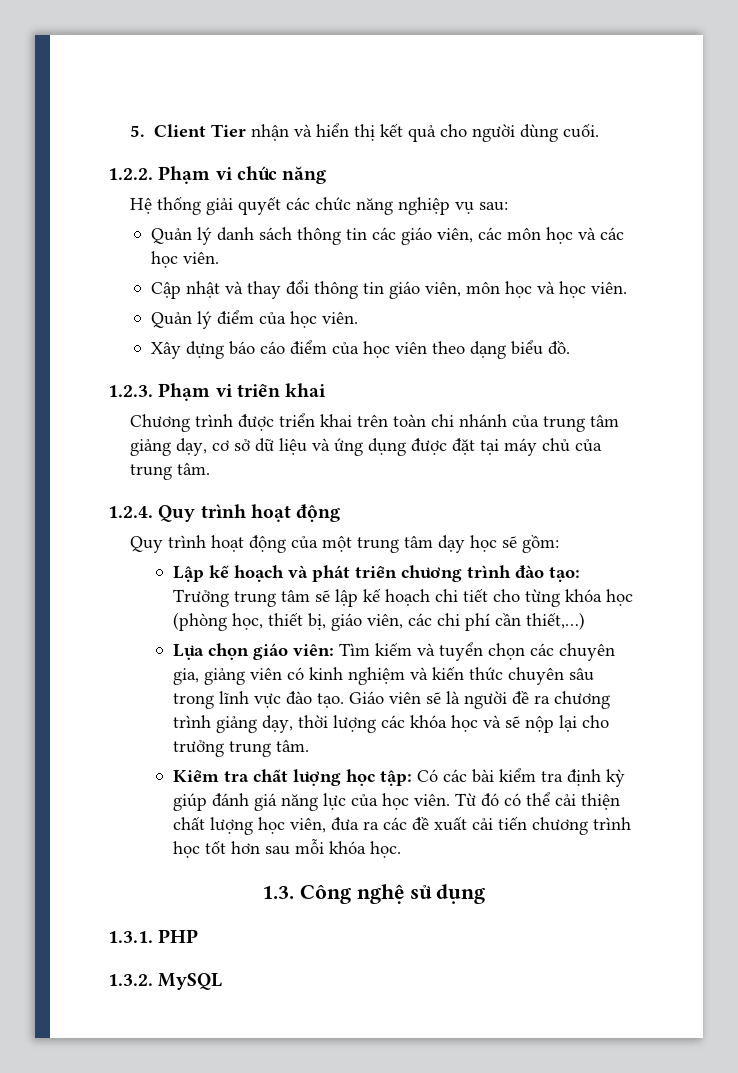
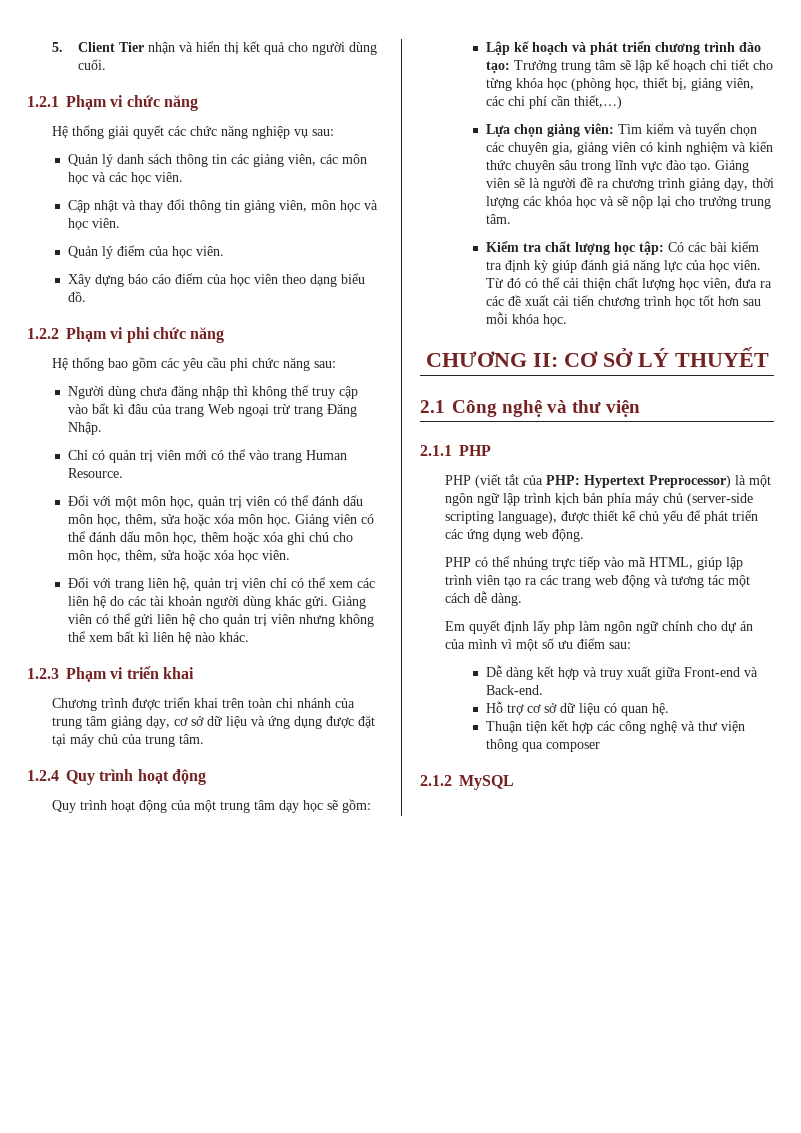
[108,168,153,180] 1.2.2. -> [27,96,59,107] 1.2.1
[400,227,432,245] giáo -> [252,154,284,167] giảng
[388,281,420,299] giáo -> [243,200,275,213] giảng
[108,385,153,397] 1.2.3. -> [27,327,225,343] [52,357,337,371] [67,385,358,399] [67,403,357,417] [67,422,102,435] [67,449,347,463] [67,468,123,478] [67,495,363,509] [67,513,374,527] [67,531,353,545] [67,549,290,562] [67,577,375,591] [67,596,366,609] [67,613,374,627] [67,631,249,644] [27,668,59,679] 1.2.2 Phạm vi phi chức năng // Hệ thống bao gồm các yêu cầu phi chức năng sau: // Người dùng chưa đăng nhập thì không thể truy cập vào bất kì đâu của trang Web ngoại trừ trang Đăng Nhập. // Chỉ có quản trị viên mới có thể vào trang Human Resource. // Đối với một môn học, quản trị viên có thể đánh dấu môn học, thêm, sửa hoặc xóa môn học. Giảng viên có thể đánh dấu môn học, thêm hoặc xóa ghi chú cho môn học, thêm, sửa hoặc xóa học viên. // Đối với trang liên hệ, quản trị viên chỉ có thể xem các liên hệ do các tài khoản người dùng khác gửi. Giảng viên có thể gửi liên hệ cho quản trị viên nhưng không thể xem bất kì liên hệ nào khác. // 1.2.3
[108,506,153,518] 1.2.4. -> [27,770,59,781] 1.2.4
[330,613,362,631] giáo -> [690,78,722,91] giảng
[252,643,288,660] giáo -> [546,124,580,137] giảng
[348,691,384,704] Giáo -> [714,160,749,173] Giảng
[261,884,486,904] [108,929,199,943] [108,974,153,986] 1.3. Công nghệ sử dụng // 1.3.1. PHP // 1.3.2. -> [425,347,769,367] [420,400,640,417] [420,445,491,456] [445,474,772,488] [445,493,754,506] [445,510,759,524] [445,529,585,542] [445,556,744,570] [445,575,751,588] [445,591,523,606] [445,620,754,634] [445,638,632,651] [485,665,758,680] [485,685,543,695] [485,701,669,716] [485,720,745,734] [485,739,600,752] [420,775,452,786] CHƯƠNG II: CƠ SỞ LÝ THUYẾT // 2.1 Công nghệ và thư viện // 2.1.1 PHP // PHP (viết tắt của PHP: Hypertext Preprocessor) là một ngôn ngữ lập trình kịch bản phía máy chủ (server-side scripting language), được thiết kế chủ yếu để phát triển các ứng dụng web động. // PHP có thể nhúng trực tiếp vào mã HTML, giúp lập trình viên tạo ra các trang web động và tương tác một cách dễ dàng. // Em quyết định lấy php làm ngôn ngữ chính cho dự án của mình vì một số ưu điểm sau: // Dễ dàng kết hợp và truy xuất giữa Front-end và Back-end. // Hỗ trợ cơ sở dữ liệu có quan hệ. // Thuận tiện kết hợp các công nghệ và thư viện thông qua composer // 2.1.2

